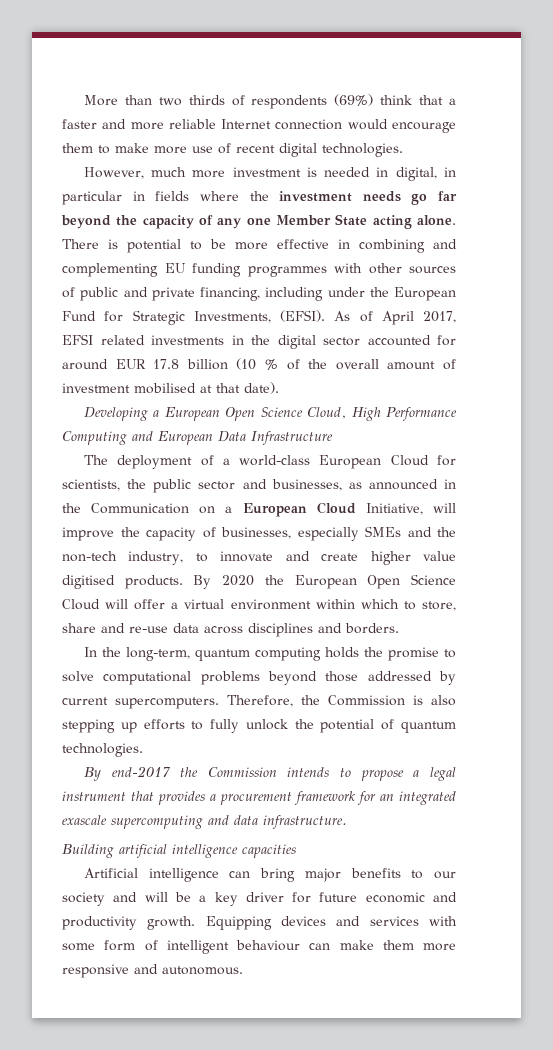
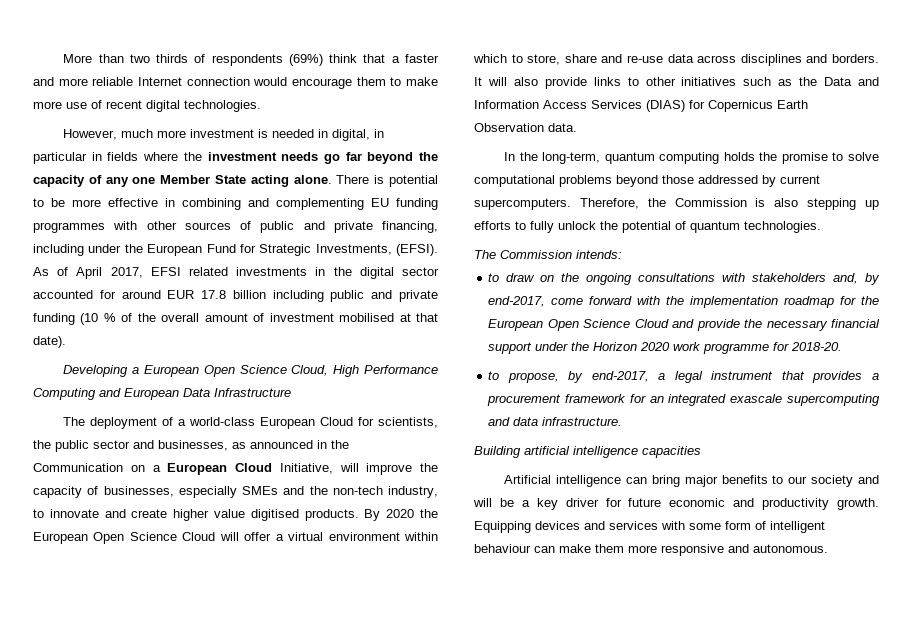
(228, 364) none -> [272,290,438,302] [33,313,75,325] including public and private funding
(399, 628) none -> [474,77,879,89] [474,100,808,112] [474,123,577,132] It will also provide links to other initiatives such as the Data and Information Access Services (DIAS) for Copernicus Earth Observation data.
[83,766,404,781] By end-2017 the Commission intends to propose -> [474,250,622,259] [488,273,880,285] [488,296,879,308] [488,319,880,331] [488,342,843,354] [488,371,649,383] The Commission intends: // to draw on the ongoing consultations with stakeholders and, by end-2017, come forward with the implementation roadmap for the European Open Science Cloud and provide the necessary financial support under the Horizon 2020 work programme for 2018-20. // to propose, by end-2017,

